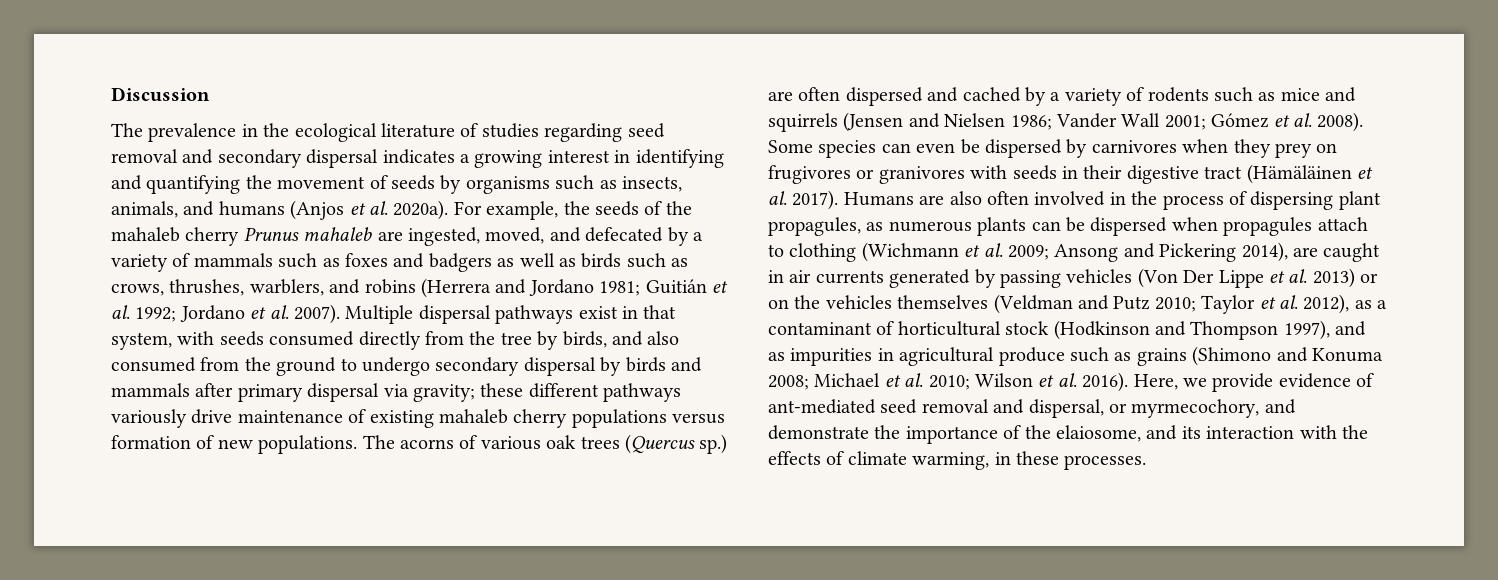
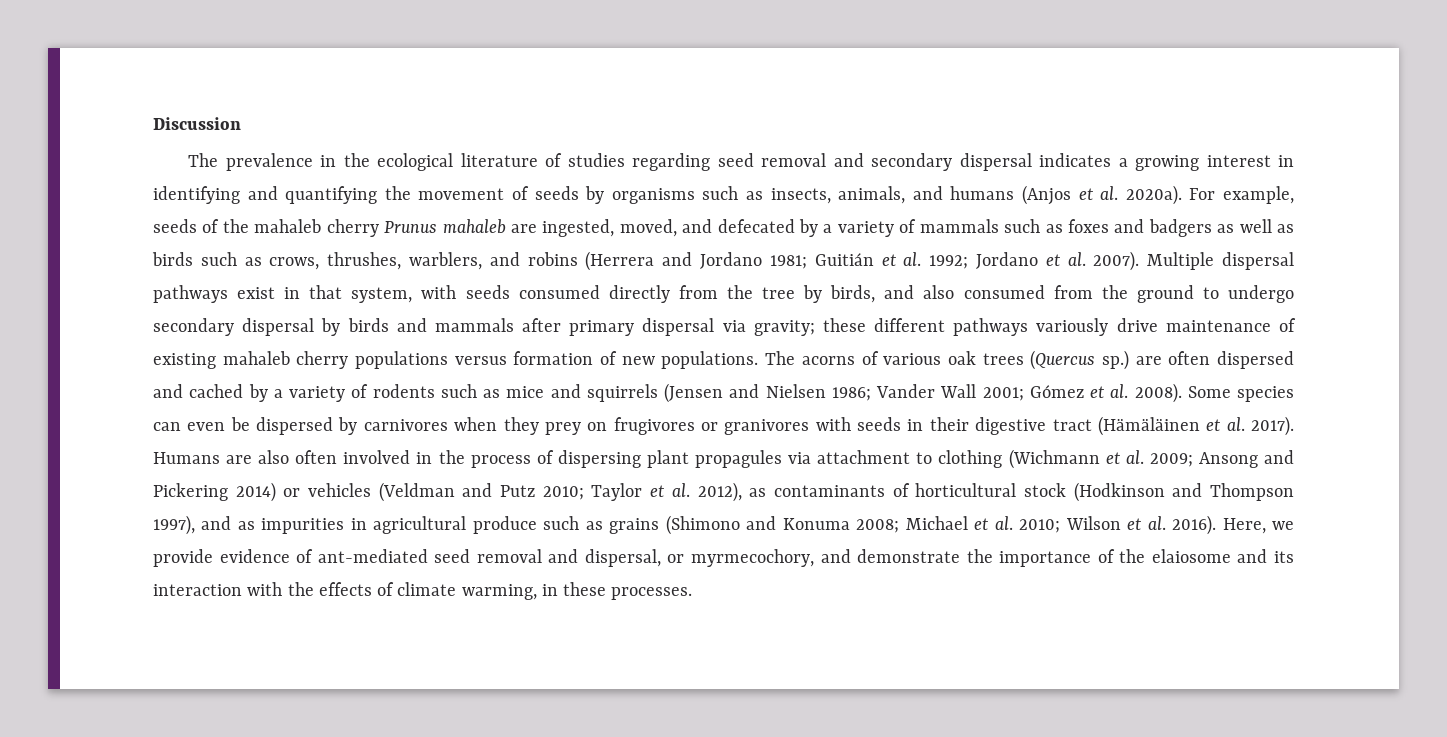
[563,201,590,215] the -> (1295, 195) none
[768,217,1368,236] propagules, as numerous plants can be dispersed when propagules attach -> [695,450,911,468] propagules via attachment
[1241,242,1381,262] [768,268,1379,288] [768,295,989,309] 2014), are caught in air currents generated by passing vehicles (Von Der Lippe et al. 2013) or on the vehicles themselves -> [235,482,372,502] 2014) or vehicles
[1377,300,1388,309] [768,322,872,335] a contaminant -> [773,485,885,497] contaminants
[1056,425,1141,442] elaiosome, -> [1151,549,1231,563] elaiosome

